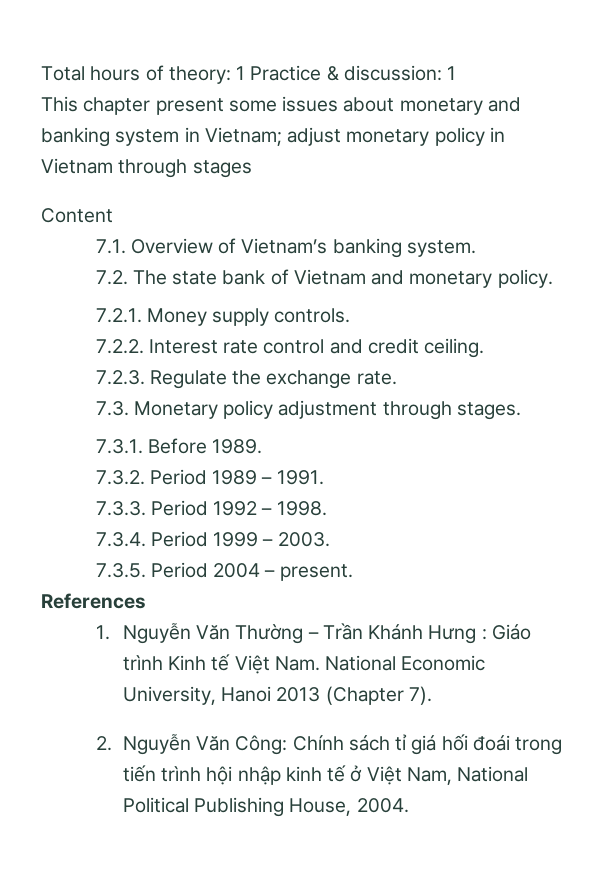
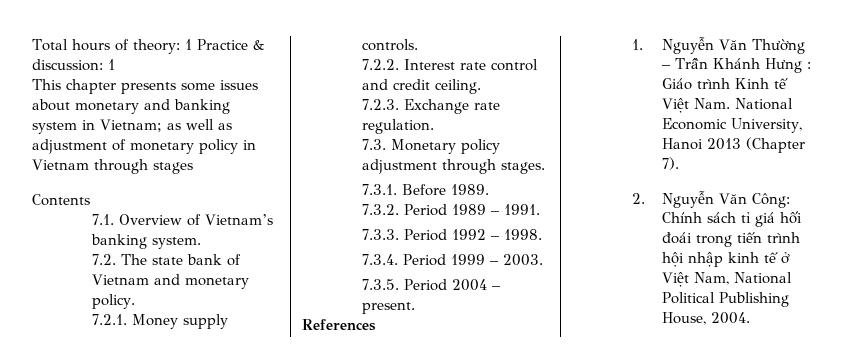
[155,98,224,115] present -> [121,82,176,94] presents
[287,127,342,146] adjust -> [167,119,232,130] [32,139,126,154] as well as adjustment of
[41,208,113,223] Content -> [32,194,90,206] Contents
[149,370,397,389] Regulate the exchange rate. -> [403,99,500,114] [361,119,434,134] Exchange rate regulation.

